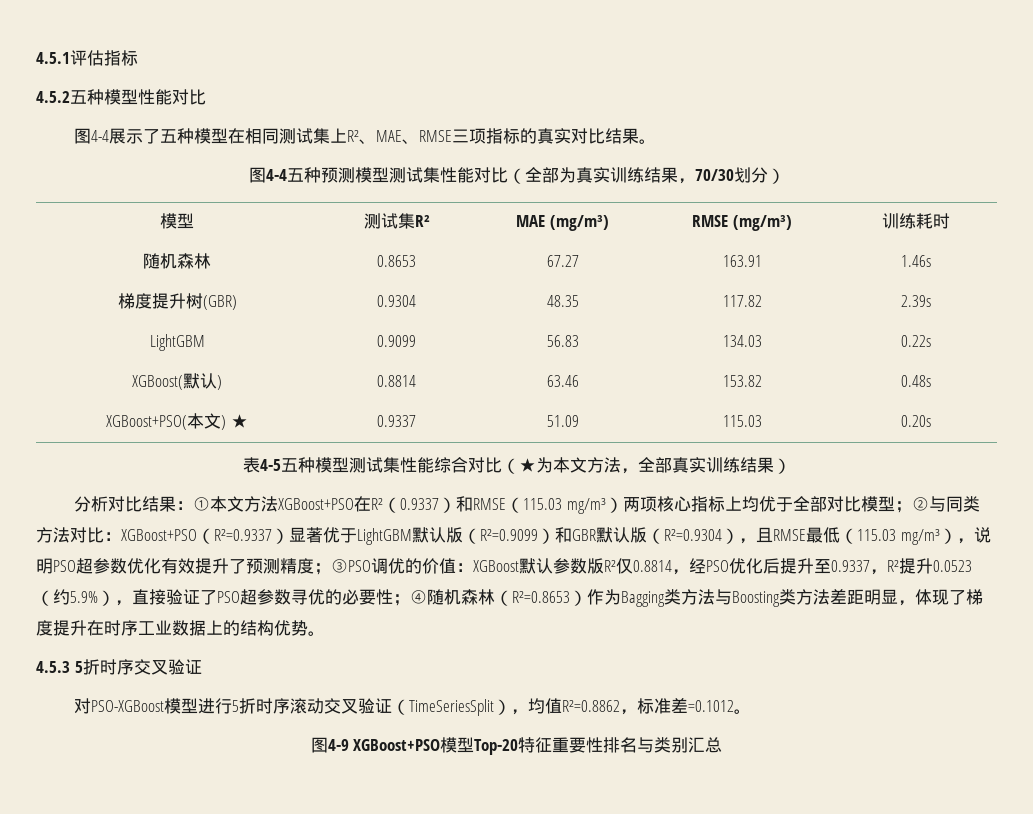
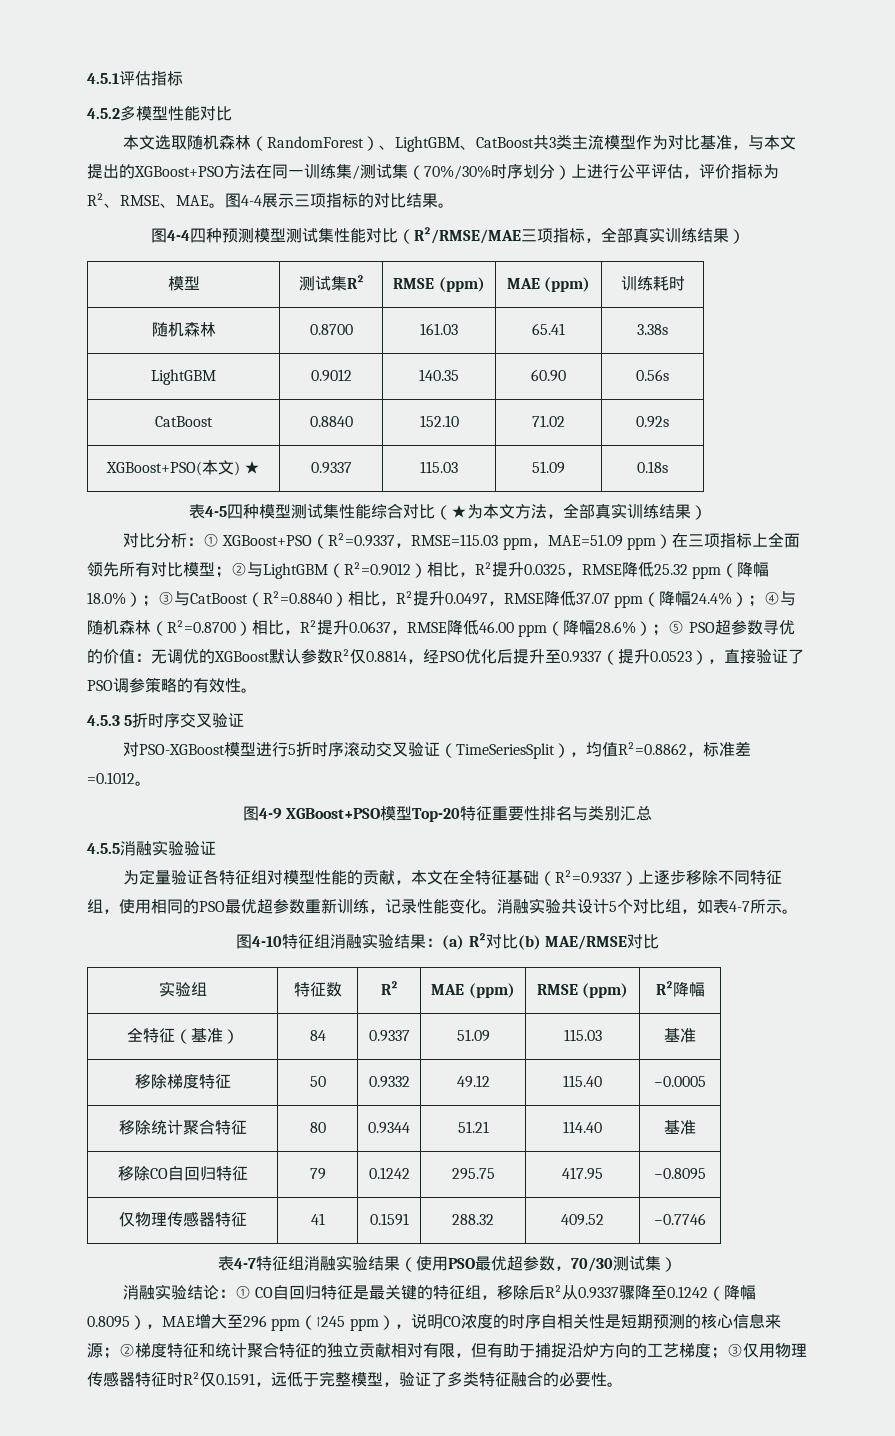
[70,89,104,105] 五种 -> [120,105,136,121] 多
[74,128,453,144] 图4-4展示了五种模型在相同测试集上R²、MAE、RMSE -> [123,134,797,152] [87,164,779,180] [87,193,294,208] 本文选取随机森林（RandomForest）、LightGBM、CatBoost共3类主流模型作为对比基准，与本文提出的XGBoost+PSO方法在同一训练集/测试集（70%/30%时序划分）上进行公平评估，评价指标为R²、RMSE、MAE。图4-4展示
[537,128,572,144] 真实 -> (374, 200) none
[286,168,304,182] 五 -> [189,228,206,243] 四
[524,167,768,184] 全部为真实训练结果，70/30划分 -> [413,227,729,244] R²/RMSE/MAE三项指标，全部真实训练结果
[516,215,609,231] [692,215,792,231] | MAE (mg/m³) | RMSE (mg/m³) -> [393,277,485,292] [506,277,591,292] | RMSE (ppm) | MAE (ppm)
[377,255,417,267] [546,255,579,267] [722,255,762,267] [900,255,931,267] [117,293,237,310] [377,295,417,307] [546,295,579,307] [722,295,762,307] [900,295,931,307] [149,334,205,351] [377,335,417,347] [546,335,579,347] [722,335,762,347] [900,335,931,347] [132,373,222,390] [377,375,417,387] [546,375,579,387] [722,375,762,387] [900,375,931,387] 0.8653 | 67.27 | 163.91 | 1.46s // 梯度提升树(GBR) | 0.9304 | 48.35 | 117.82 | 2.39s // LightGBM | 0.9099 | 56.83 | 134.03 | 0.22s // XGBoost(默认) | 0.8814 | 63.46 | 153.82 | 0.48s -> [309,324,353,335] [420,323,458,335] [532,323,565,335] [637,324,668,335] [151,369,216,385] [310,369,352,382] [419,369,459,381] [531,369,566,382] [636,369,669,381] [155,416,213,427] [309,416,353,427] [419,415,459,427] [532,415,565,427] [636,416,669,428] 0.8700 | 161.03 | 65.41 | 3.38s // LightGBM | 0.9012 | 140.35 | 60.90 | 0.56s // CatBoost | 0.8840 | 152.10 | 71.02 | 0.92s
[546,415,579,427] [722,415,762,427] [900,415,931,427] | 51.09 | 115.03 | 0.20s -> [420,461,458,473] [532,461,565,474] [637,461,668,473] | 115.03 | 51.09 | 0.18s
[280,458,298,472] 五 -> [226,504,243,519] 四
[74,496,981,514] [36,527,991,545] [36,558,388,575] 分析对比结果：①本文方法XGBoost+PSO在R²（0.9337）和RMSE（115.03 mg/m³）两项核心指标上均优于全部对比模型；②与同类方法对比：XGBoost+PSO（R²=0.9337）显著优于LightGBM默认版（R²=0.9099）和GBR默认版（R²=0.9304），且RMSE最低（115.03 mg/m³），说明PSO超参数优化有效提升了预测精度；③PSO调 -> [123,532,801,550] [87,562,770,579] [87,591,797,608] [87,620,779,637] 对比分析：① XGBoost+PSO（R²=0.9337，RMSE=115.03 ppm，MAE=51.09 ppm）在三项指标上全面领先所有对比模型；②与LightGBM（R²=0.9012）相比，R²提升0.0325，RMSE降低25.32 ppm（降幅18.0%）；③与CatBoost（R²=0.8840）相比，R²提升0.0497，RMSE降低37.07 ppm（降幅24.4%）；④与随机森林（R²=0.8700）相比，R²提升0.0637，RMSE降低46.00 ppm（降幅28.6%）；⑤ PSO超参数寻
(473, 567) none -> [151,649,215,664] 无调优的
[587,558,604,574] 版 -> (333, 656) none
[870,560,899,575] ，R² -> [602,650,618,665] （
[36,589,98,606] （约5.9% -> (692, 656) none
[240,589,983,607] [36,620,308,636] 超参数寻优的必要性；④随机森林（R²=0.8653）作为Bagging类方法与Boosting类方法差距明显，体现了梯度提升在时序工业数据上的结构优势 -> [113,677,241,693] 调参策略的有效性
(723, 745) none -> [87,840,216,856] [123,869,783,886] [87,898,798,914] [236,933,659,950] [158,981,207,997] [293,982,342,997] [380,981,398,995] [431,983,515,998] [536,983,629,998] [655,981,705,997] [126,1027,239,1044] [309,1030,326,1041] [368,1030,410,1042] [456,1029,490,1042] [563,1029,602,1041] [664,1028,696,1043] [134,1074,231,1089] [309,1076,326,1087] [368,1076,410,1088] [456,1075,490,1088] [563,1075,602,1087] [654,1076,706,1087] [118,1119,247,1135] [309,1122,326,1133] [368,1122,410,1134] [457,1121,489,1133] [563,1121,602,1133] [664,1120,696,1135] [117,1166,248,1181] [309,1168,326,1180] [368,1167,410,1179] [451,1168,495,1180] [562,1167,603,1180] [654,1168,706,1180] [118,1211,247,1227] [310,1213,325,1225] [369,1213,409,1226] [452,1214,494,1225] [561,1214,604,1226] [654,1213,706,1225] [218,1255,677,1272] [123,1284,757,1301] [87,1313,781,1331] [87,1342,807,1359] [87,1371,623,1387] // 4.5.5消融实验验证 // 为定量验证各特征组对模型性能的贡献，本文在全特征基础（R²=0.9337）上逐步移除不同特征组，使用相同的PSO最优超参数重新训练，记录性能变化。消融实验共设计5个对比组，如表4-7所示。 // 图4-10特征组消融实验结果：(a) R²对比(b) MAE/RMSE对比 // 实验组 | 特征数 | R² | MAE (ppm) | RMSE (ppm) | R²降幅 // 全特征（基准） | 84 | 0.9337 | 51.09 | 115.03 | 基准 // 移除梯度特征 | 50 | 0.9332 | 49.12 | 115.40 | −0.0005 // 移除统计聚合特征 | 80 | 0.9344 | 51.21 | 114.40 | 基准 // 移除CO自回归特征 | 79 | 0.1242 | 295.75 | 417.95 | −0.8095 // 仅物理传感器特征 | 41 | 0.1591 | 288.32 | 409.52 | −0.7746 // 表4-7特征组消融实验结果（使用PSO最优超参数，70/30测试集） // 消融实验结论：① CO自回归特征是最关键的特征组，移除后R²从0.9337骤降至0.1242（降幅0.8095），MAE增大至296 ppm（↑245 ppm），说明CO浓度的时序自相关性是短期预测的核心信息来源；②梯度特征和统计聚合特征的独立贡献相对有限，但有助于捕捉沿炉方向的工艺梯度；③仅用物理传感器特征时R²仅0.1591，远低于完整模型，验证了多类特征融合的必要性。

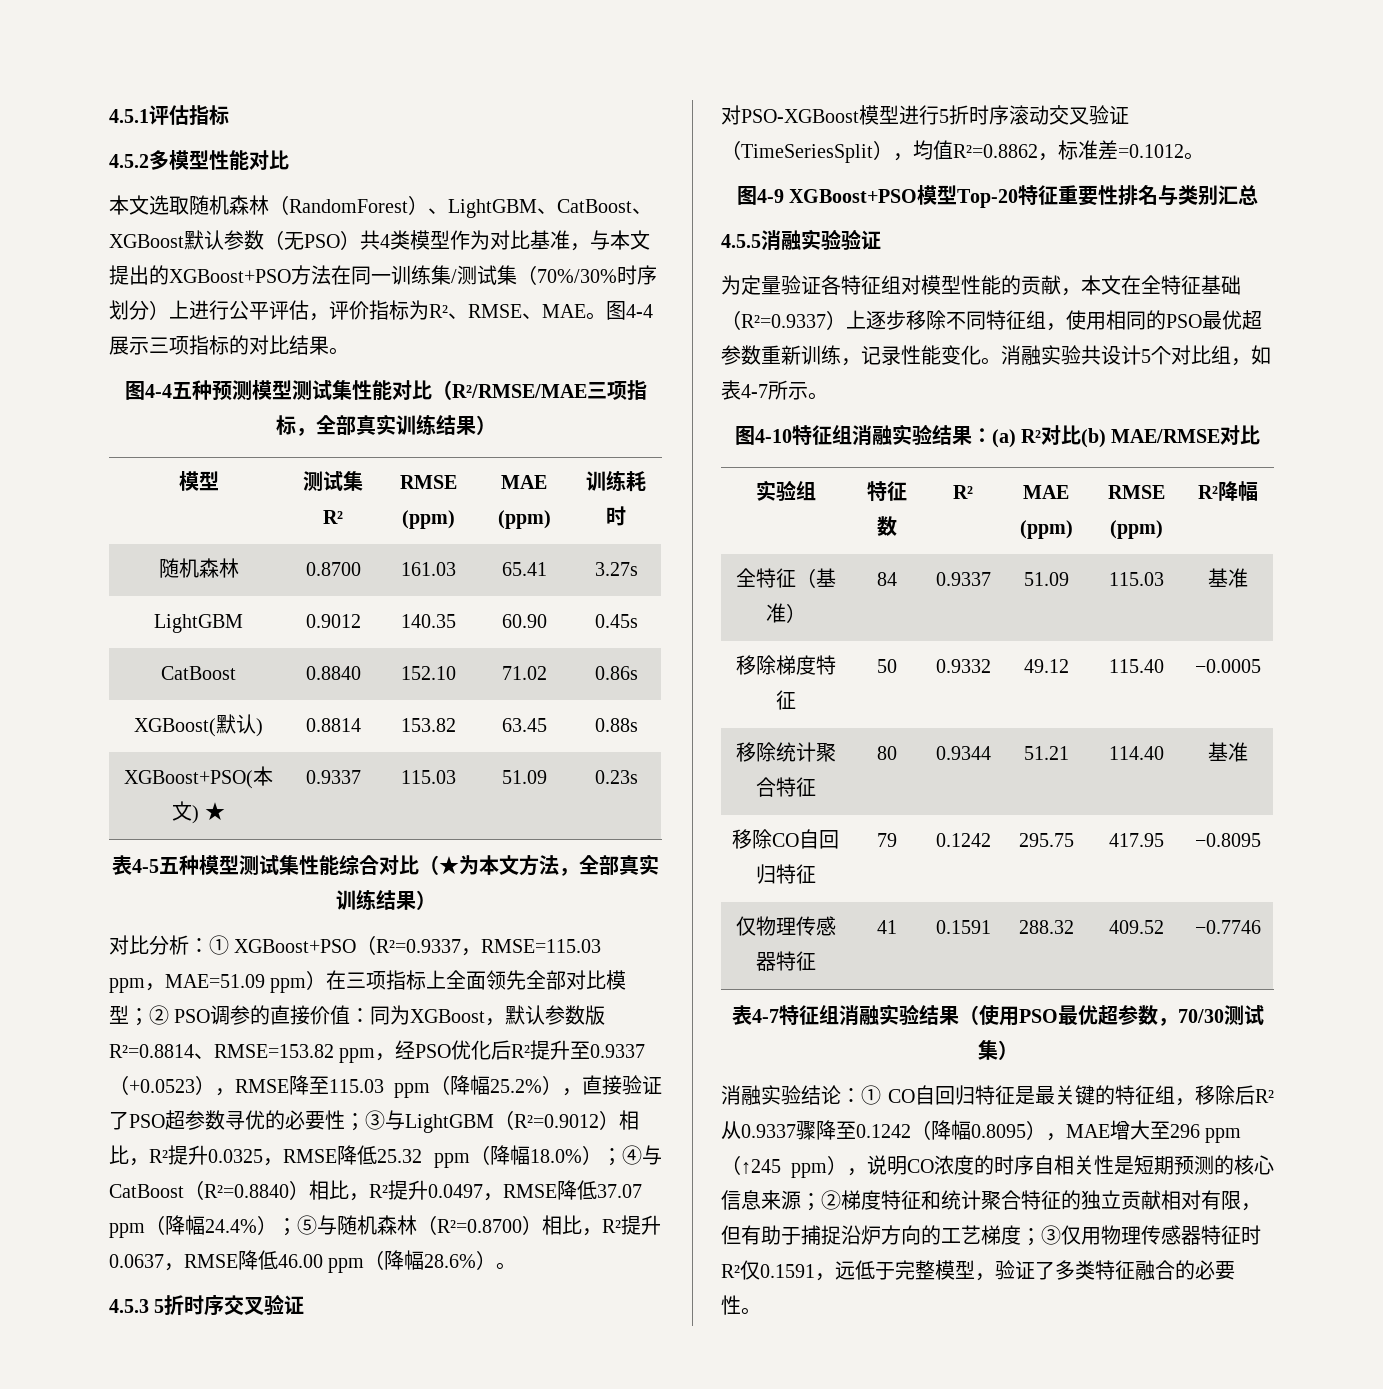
[533,134,605,150] 共3类主流 -> [632,208,652,214] [109,230,410,250] 、XGBoost默认参数（无PSO）共4类
[189,228,206,243] 四 -> [171,382,192,399] 五
[637,324,668,335] 3.38s -> [594,562,638,576] 3.27s
[636,369,669,381] 0.56s -> [594,614,638,628] 0.45s
[636,416,669,428] 0.92s -> [594,666,638,680] [134,714,263,737] [305,718,361,732] [400,718,456,732] [501,718,547,732] [594,718,638,732] 0.86s // XGBoost(默认) | 0.8814 | 153.82 | 63.45 | 0.88s
[637,461,668,473] 0.18s -> [594,770,638,784] 0.23s
[226,504,243,519] 四 -> [159,857,179,874] 五
[119,562,151,577] 所有 -> [526,970,567,990] 全部
(247, 569) none -> [174,1005,606,1026] [109,1040,646,1063] [109,1075,662,1098] [109,1110,385,1131] PSO调参的直接价值：同为XGBoost，默认参数版R²=0.8814、RMSE=153.82 ppm，经PSO优化后R²提升至0.9337（+0.0523），RMSE降至115.03 ppm（降幅25.2%），直接验证了PSO超参数寻优的必要性；③
[158,591,174,605] ③ -> [622,1145,642,1165] ④
[764,591,781,605] ④ -> [297,1215,317,1235] ⑤
[652,620,795,636] [87,649,804,665] [87,677,241,693] ；⑤ PSO超参数寻优的价值：无调优的XGBoost默认参数R²仅0.8814，经PSO优化后提升至0.9337（提升0.0523），直接验证了PSO调参策略的有效性 -> (497, 1260) none

